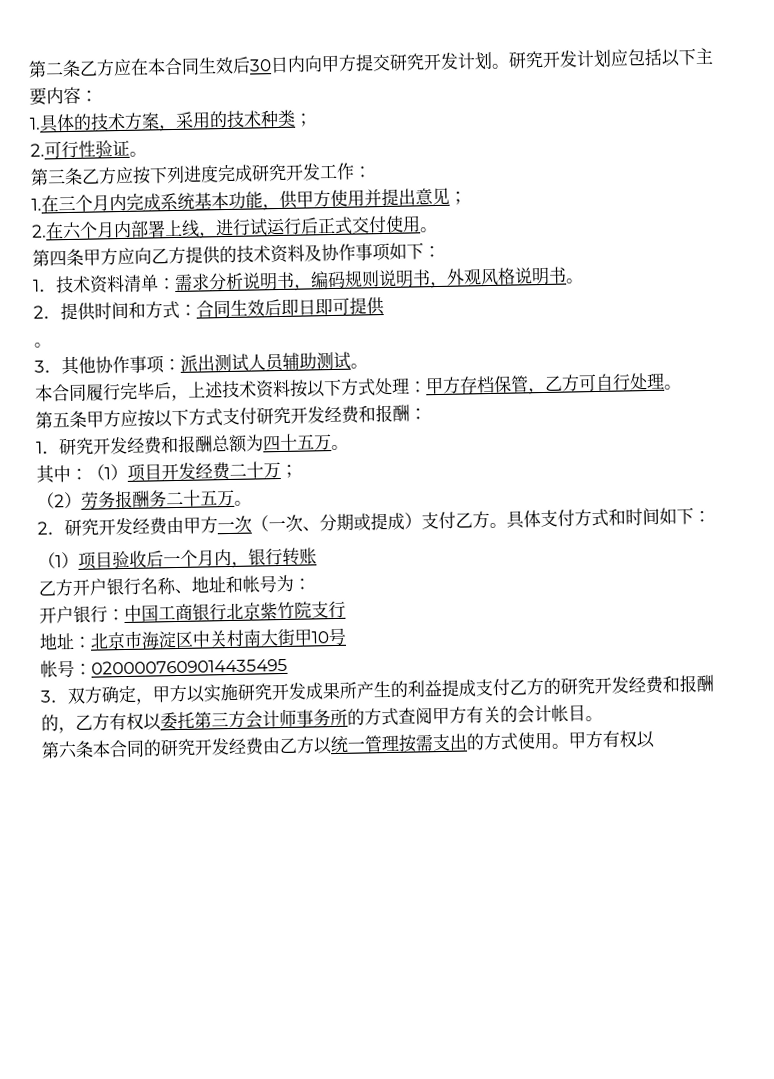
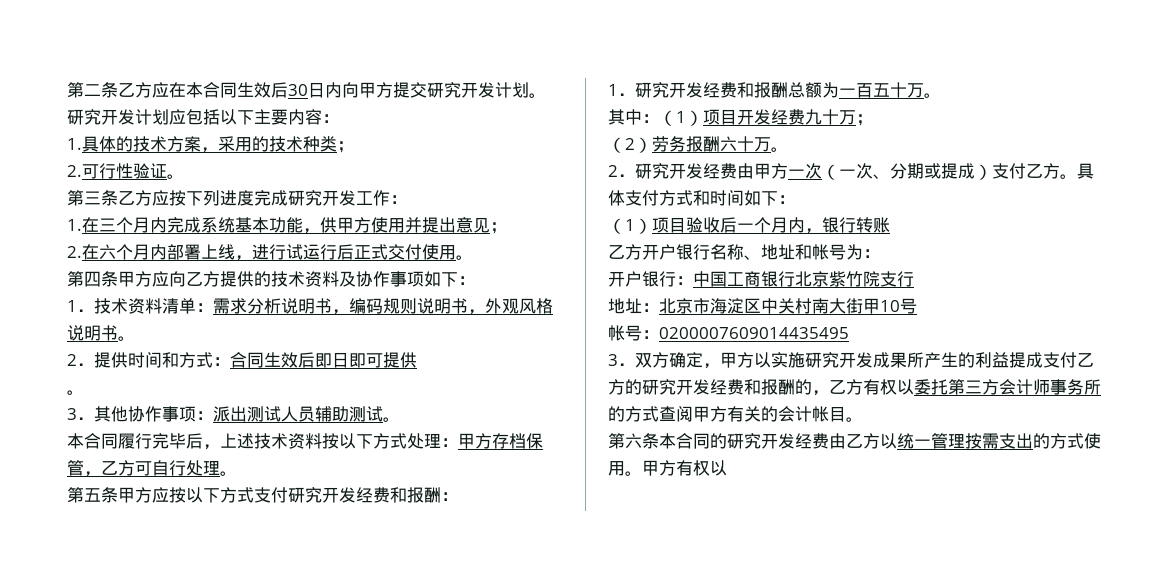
[262,433,315,452] 四十五 -> [839,82,907,98] 一百五十
[229,463,247,477] 二 -> [805,109,822,125] 九
[149,489,218,508] 务二十五 -> [720,136,754,152] 六十

